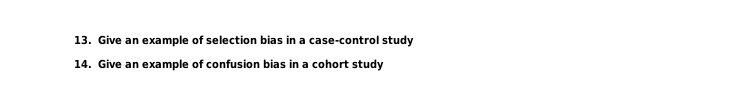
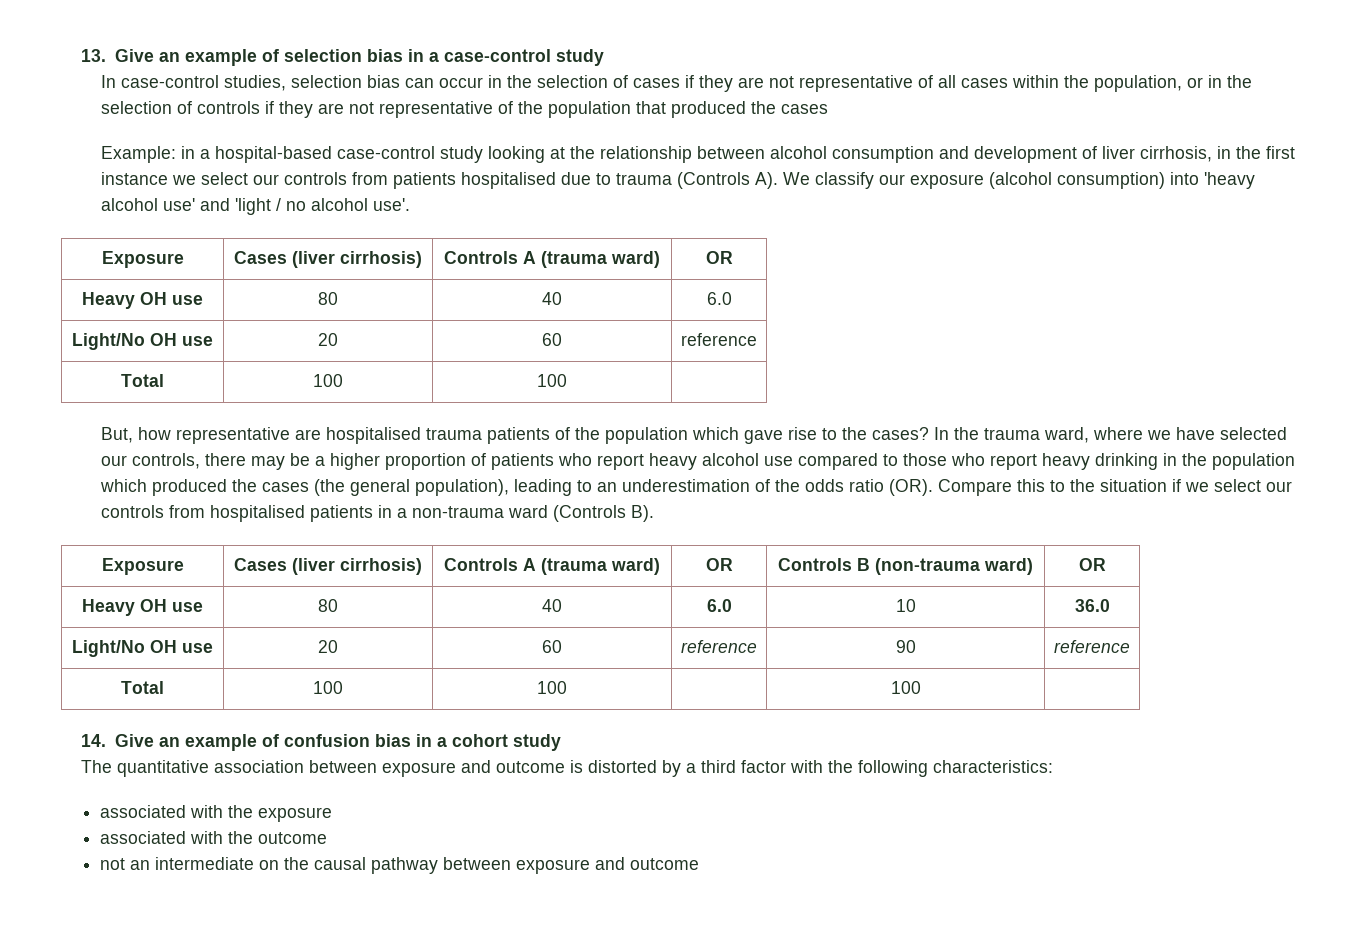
(414, 41) none -> [100,75,1252,92] [100,101,828,118] [100,146,1295,163] [100,172,1255,189] [100,198,410,215] [101,251,184,268] [234,251,422,268] [444,251,661,268] [705,251,733,264] [82,292,203,309] [318,292,338,305] [542,292,562,305] [706,292,732,305] [72,333,213,350] [318,333,338,346] [542,333,562,346] [681,333,757,346] [121,374,164,387] [313,374,343,387] [537,374,567,387] [100,427,1287,444] [100,453,1295,470] [99,479,1292,496] [100,505,654,522] [101,558,184,575] [234,558,422,575] [444,558,661,575] [705,558,733,571] [778,558,1033,575] [1078,558,1106,571] [82,599,203,616] [318,599,338,612] [542,599,562,612] [706,599,732,612] [895,599,916,612] [1074,599,1110,612] [72,640,213,657] [318,640,338,653] [542,640,562,653] [681,640,757,653] [895,640,916,653] [1054,640,1130,653] [121,681,164,694] [313,681,343,694] [537,681,567,694] [890,681,921,694] // In case-control studies, selection bias can occur in the selection of cases if they are not representative of all cases within the population, or in the selection of controls if they are not representative of the population that produced the cases // Example: in a hospital-based case-control study looking at the relationship between alcohol consumption and development of liver cirrhosis, in the first instance we select our controls from patients hospitalised due to trauma (Controls A). We classify our exposure (alcohol consumption) into 'heavy alcohol use' and 'light / no alcohol use'. // Exposure | Cases (liver cirrhosis) | Controls A (trauma ward) | OR // Heavy OH use | 80 | 40 | 6.0 // Light/No OH use | 20 | 60 | reference // Total | 100 | 100 | // But, how representative are hospitalised trauma patients of the population which gave rise to the cases? In the trauma ward, where we have selected our controls, there may be a higher proportion of patients who report heavy alcohol use compared to those who report heavy drinking in the population which produced the cases (the general population), leading to an underestimation of the odds ratio (OR). Compare this to the situation if we select our controls from hospitalised patients in a non-trauma ward (Controls B). // Exposure | Cases (liver cirrhosis) | Controls A (trauma ward) | OR | Controls B (non-trauma ward) | OR // Heavy OH use | 80 | 40 | 6.0 | 10 | 36.0 // Light/No OH use | 20 | 60 | reference | 90 | reference // Total | 100 | 100 | | 100 |
(384, 65) none -> [80,760,1053,777] [100,805,333,822] [100,831,328,844] [100,857,700,874] // The quantitative association between exposure and outcome is distorted by a third factor with the following characteristics: // associated with the exposure // associated with the outcome // not an intermediate on the causal pathway between exposure and outcome

